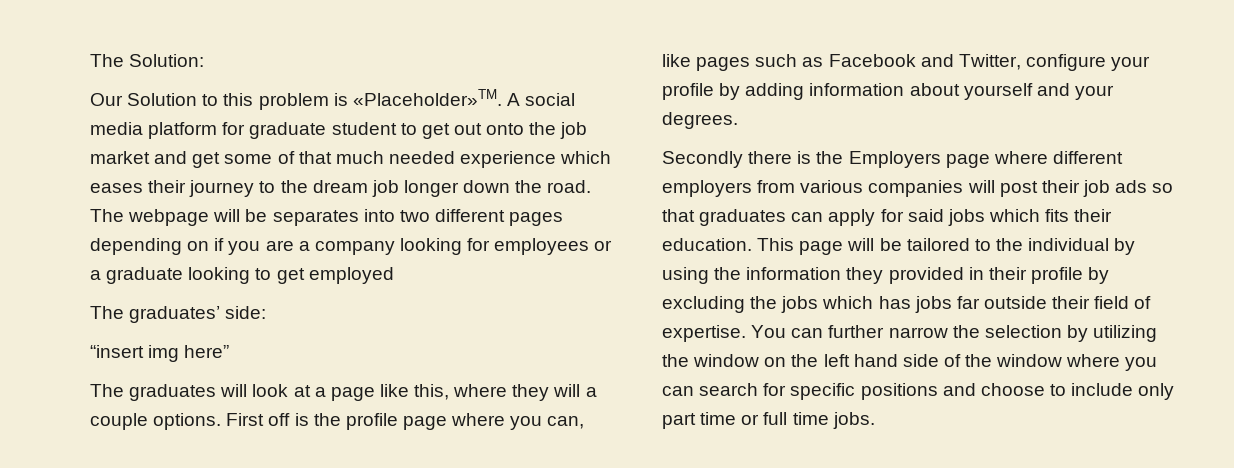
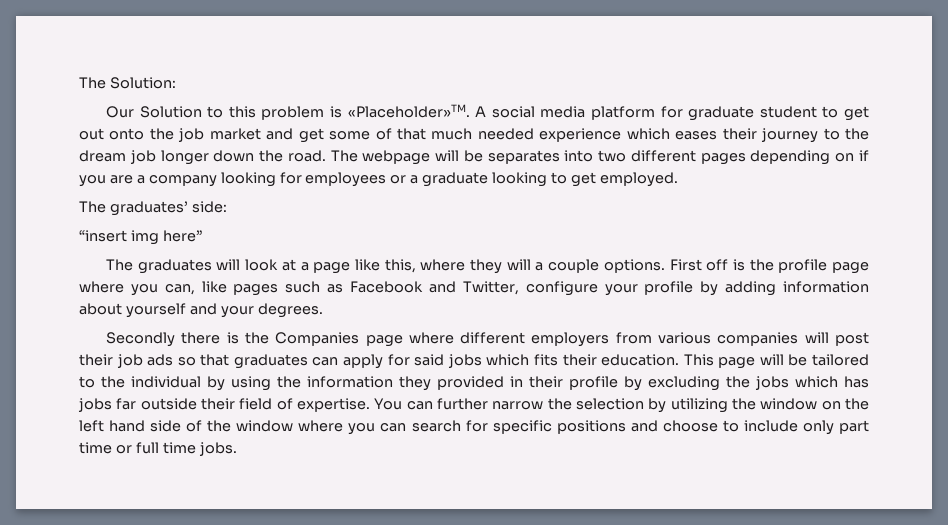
[308,267,394,284] employed -> [599,172,678,187] employed.
[848,151,941,168] Employers -> [275,332,360,346] Companies

